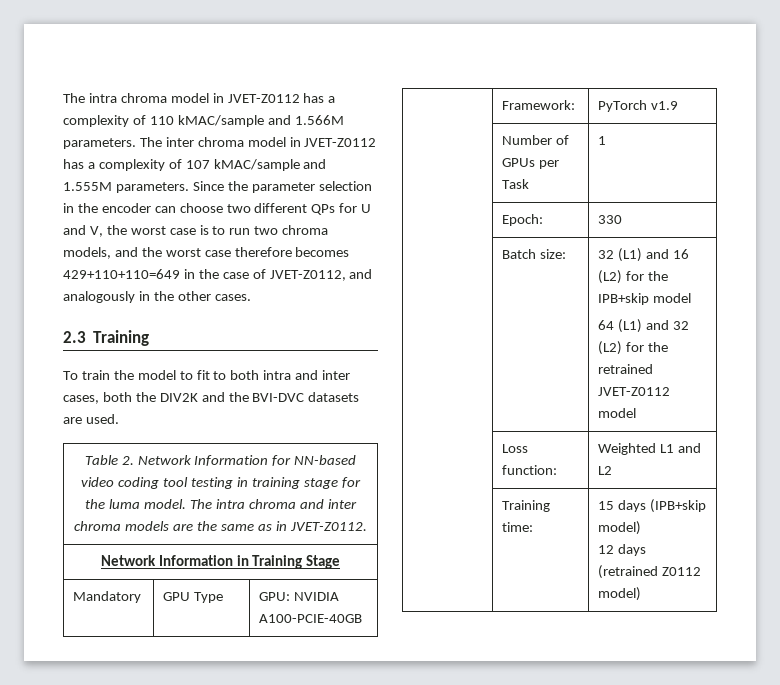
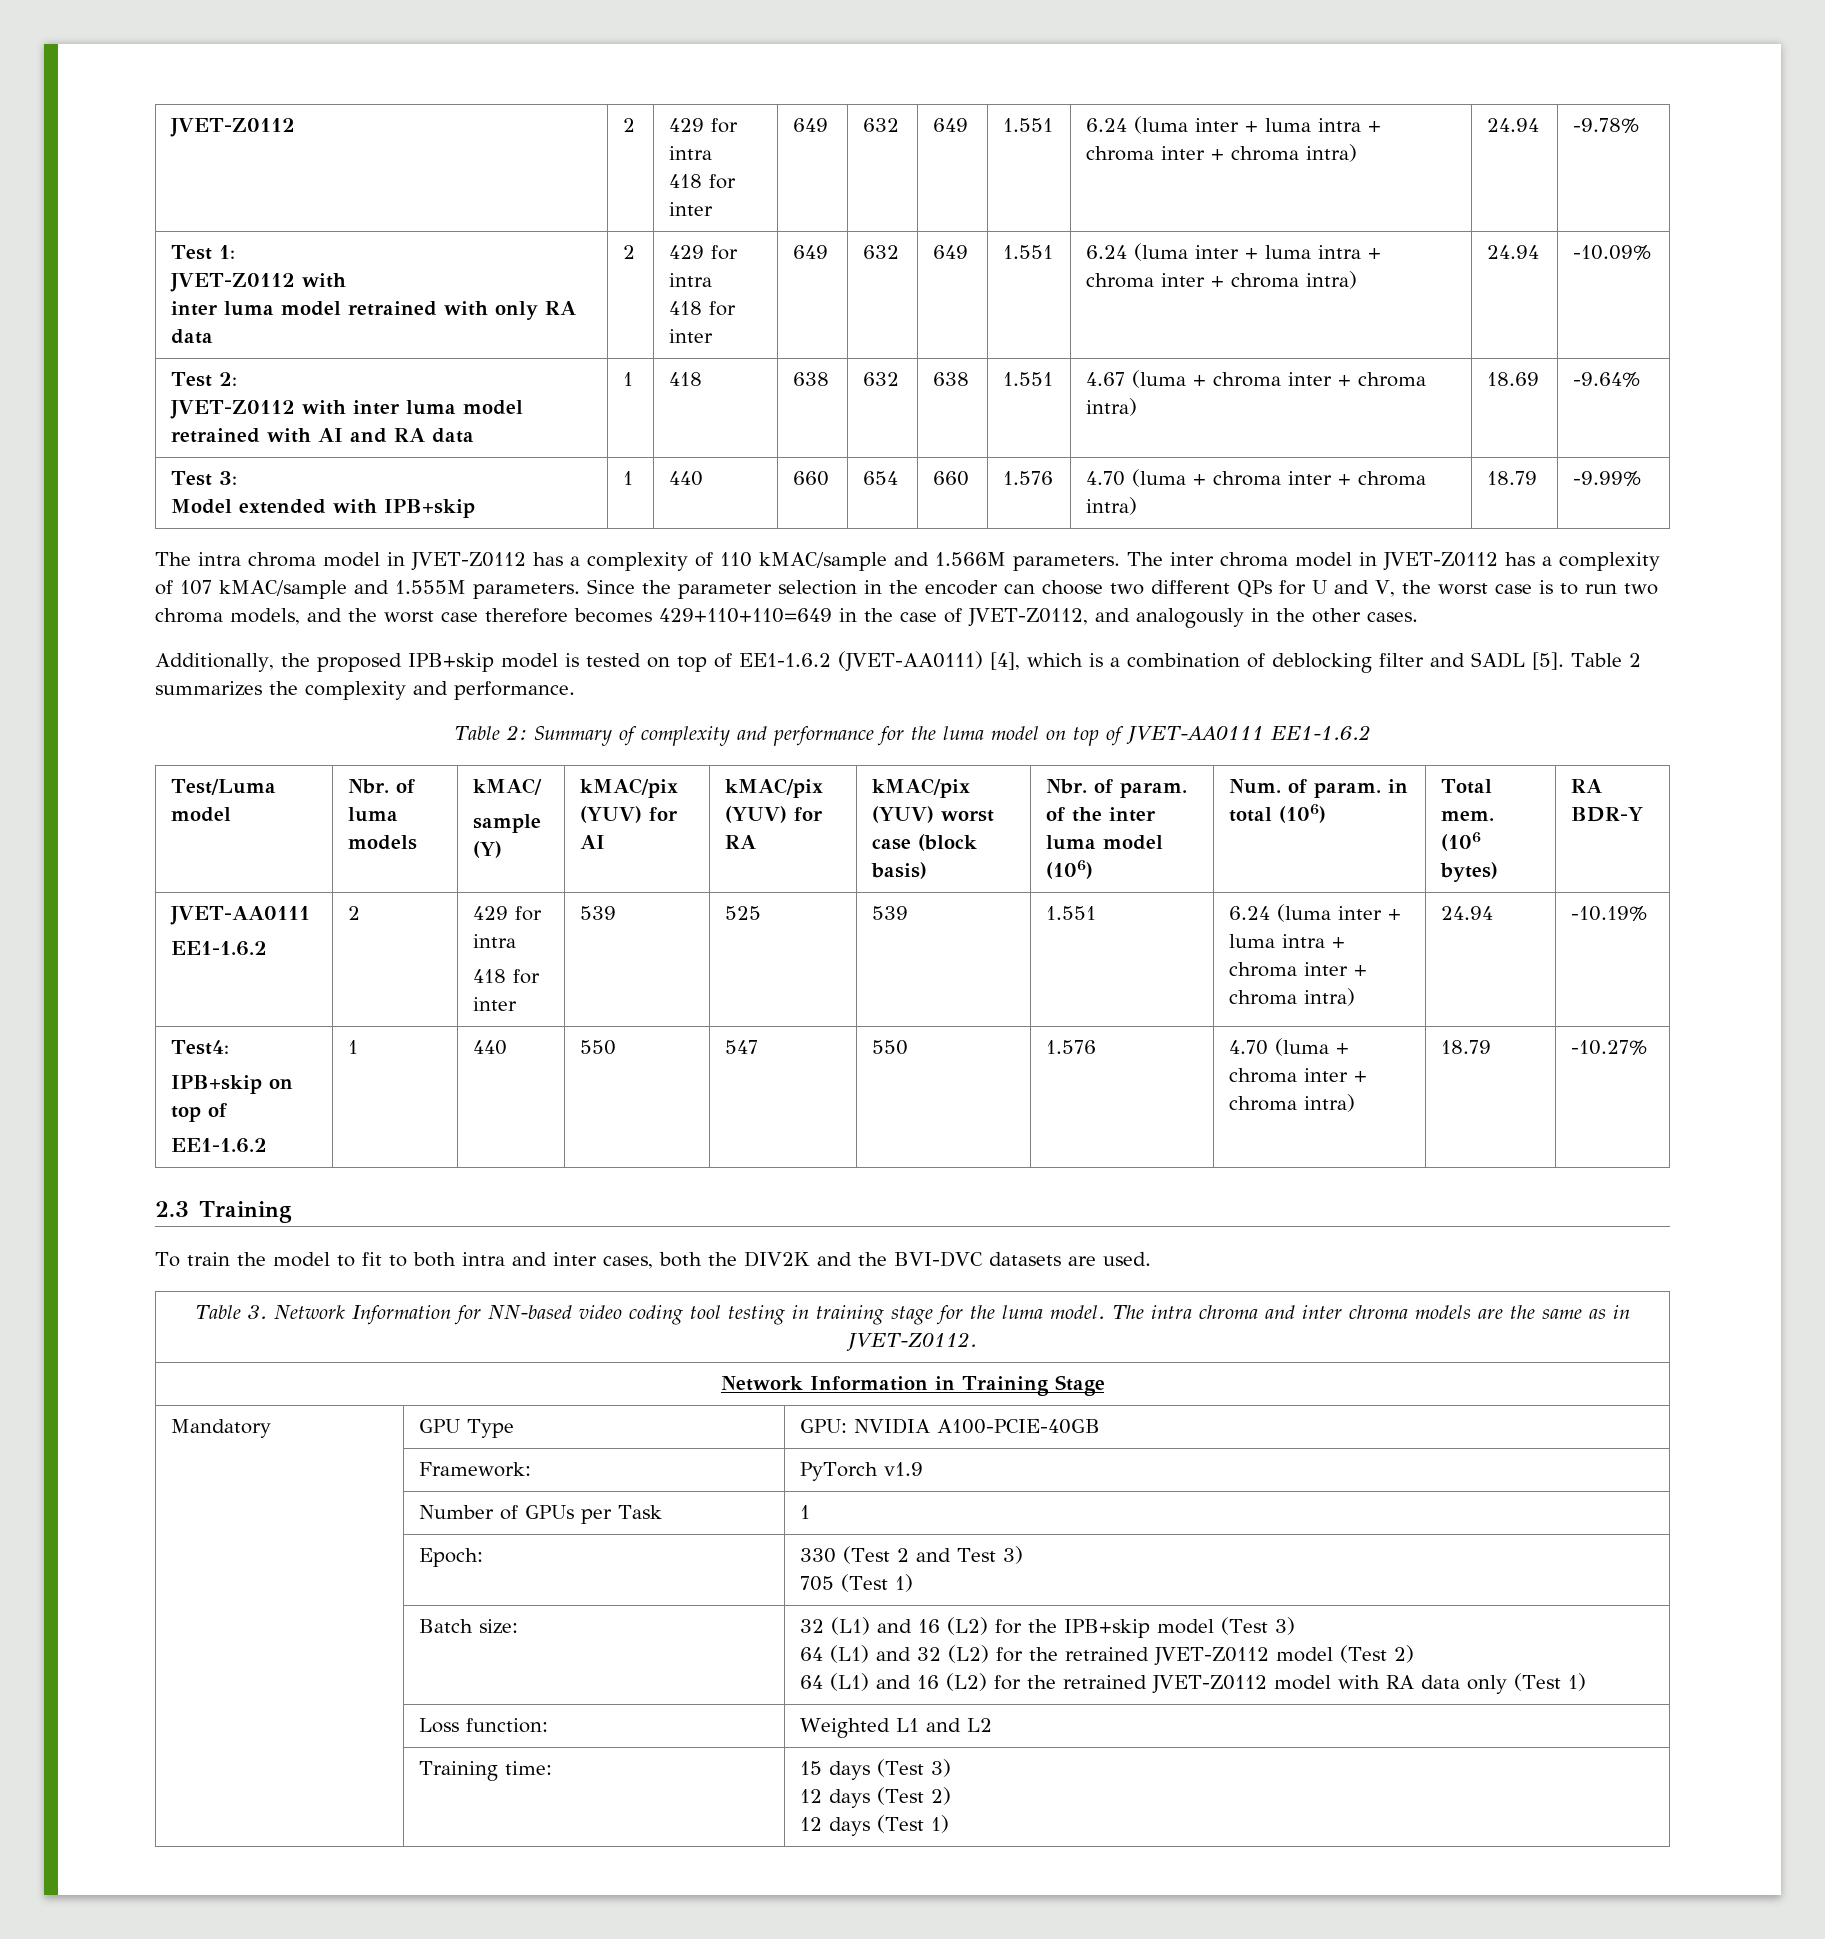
(63, 98) none -> [170,118,296,137] [623,118,636,132] [669,118,739,133] [669,146,713,160] [669,174,737,189] [669,202,714,216] [793,118,829,132] [863,118,900,132] [933,118,969,132] [1003,118,1054,132] [1086,116,1382,134] [1086,144,1358,162] [1487,118,1540,132] [1573,118,1640,133] [171,245,236,260] [170,273,347,292] [171,301,577,320] [171,329,214,344] [623,245,636,259] [669,245,739,260] [669,273,713,287] [669,301,737,316] [669,329,714,343] [793,245,829,259] [863,245,900,259] [933,245,969,259] [1003,245,1054,259] [1086,243,1382,261] [1086,271,1358,289] [1487,245,1540,259] [1573,245,1652,260] [171,372,238,387] [170,400,524,419] [171,428,475,443] [623,372,634,386] [669,372,703,386] [793,372,830,386] [863,372,900,386] [933,372,970,386] [1003,372,1054,386] [1086,370,1427,388] [1086,398,1138,416] [1487,372,1540,386] [1573,372,1641,387] [171,471,238,486] [171,499,476,518] [623,471,634,485] [669,471,704,486] [793,471,830,486] [863,471,899,485] [933,471,970,486] [1003,471,1054,485] [1086,469,1427,487] [1086,497,1138,515] [1487,471,1538,485] [1573,471,1642,486] JVET-Z0112 | 2 | 429 for intra // 418 for inter | 649 | 632 | 649 | 1.551 | 6.24 (luma inter + luma intra + chroma inter + chroma intra) | 24.94 | -9.78% // Test 1: // JVET-Z0112 with // inter luma model retrained with only RA data | 2 | 429 for intra // 418 for inter | 649 | 632 | 649 | 1.551 | 6.24 (luma inter + luma intra + chroma inter + chroma intra) | 24.94 | -10.09% // Test 2: // JVET-Z0112 with inter luma model retrained with AI and RA data | 1 | 418 | 638 | 632 | 638 | 1.551 | 4.67 (luma + chroma inter + chroma intra) | 18.69 | -9.64% // Test 3: // Model extended with IPB+skip | 1 | 440 | 660 | 654 | 660 | 1.576 | 4.70 (luma + chroma inter + chroma intra) | 18.79 | -9.99% //
(251, 297) none -> [155,651,1641,673] [155,681,575,700] [454,725,1371,746] [171,779,277,795] [171,807,232,822] [348,779,416,794] [348,807,399,822] [348,835,418,850] [473,778,543,795] [473,814,542,833] [473,841,503,858] [580,778,679,798] [580,806,679,823] [580,835,606,849] [725,778,824,798] [725,806,824,823] [725,835,757,849] [872,778,971,798] [872,806,995,823] [872,834,978,851] [871,862,928,879] [1046,779,1188,798] [1046,807,1157,822] [1046,835,1164,850] [1046,860,1094,879] [1229,779,1409,798] [1229,804,1327,823] [1441,779,1493,794] [1441,811,1495,821] [1441,832,1482,851] [1440,862,1499,882] [1571,779,1603,793] [1571,807,1644,822] [170,906,311,925] [171,941,268,956] [348,906,361,920] [473,906,543,921] [473,934,517,948] [473,969,541,984] [473,997,518,1011] [580,906,617,920] [725,906,762,920] [872,906,909,920] [1046,906,1097,920] [1229,904,1402,922] [1229,934,1346,948] [1229,962,1368,977] [1229,988,1356,1006] [1441,906,1494,920] [1571,906,1648,921] [171,1040,230,1055] [171,1075,294,1094] [171,1103,228,1122] [171,1138,268,1153] [348,1040,359,1054] [473,1040,508,1055] [580,1040,617,1055] [725,1040,759,1054] [872,1040,909,1055] [1046,1040,1097,1054] [1229,1038,1350,1056] [1229,1068,1368,1083] [1229,1094,1356,1112] [1441,1040,1492,1054] [1571,1040,1648,1055] // Additionally, the proposed IPB+skip model is tested on top of EE1-1.6.2 (JVET-AA0111) [4], which is a combination of deblocking filter and SADL [5]. Table 2 summarizes the complexity and performance. // Table 2: Summary of complexity and performance for the luma model on top of JVET-AA0111 EE1-1.6.2 // Test/Luma model | Nbr. of luma models | kMAC/ // sample (Y) | kMAC/pix (YUV) for AI | kMAC/pix (YUV) for RA | kMAC/pix (YUV) worst case (block basis) | Nbr. of param. of the inter luma model (106) | Num. of param. in total (106) | Total mem. (106 bytes) | RA BDR-Y // JVET-AA0111 // EE1-1.6.2 | 2 | 429 for intra // 418 for inter | 539 | 525 | 539 | 1.551 | 6.24 (luma inter + luma intra + chroma inter + chroma intra) | 24.94 | -10.19% // Test4: // IPB+skip on top of // EE1-1.6.2 | 1 | 440 | 550 | 547 | 550 | 1.576 | 4.70 (luma + chroma inter + chroma intra) | 18.79 | -10.27%
[121,456,134,465] 2. -> [247,1305,267,1319] 3.
(622, 219) none -> [843,1546,1024,1564] [800,1574,914,1592] (Test 2 and Test 3) // 705 (Test 1)
(691, 298) none -> [1221,1617,1296,1635] (Test 3)
(636, 413) none -> [1340,1645,1415,1663] [800,1673,1587,1694] (Test 2) // 64 (L1) and 16 (L2) for the retrained JVET-Z0112 model with RA data only (Test 1)
[649,499,706,513] [597,521,641,535] [597,544,646,556] [597,565,701,579] [597,587,641,601] (IPB+skip model) // 12 days (retrained Z0112 model) -> [877,1759,952,1777] [800,1787,952,1808] [800,1815,950,1836] (Test 3) // 12 days (Test 2) // 12 days (Test 1)

